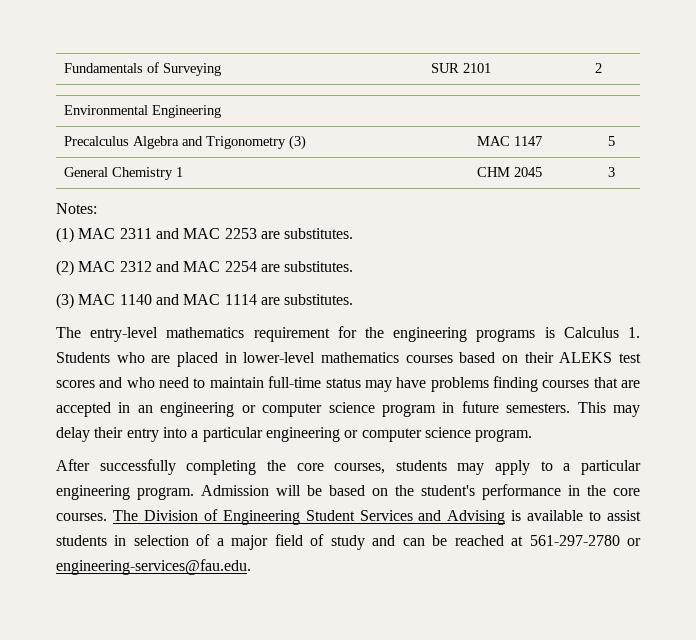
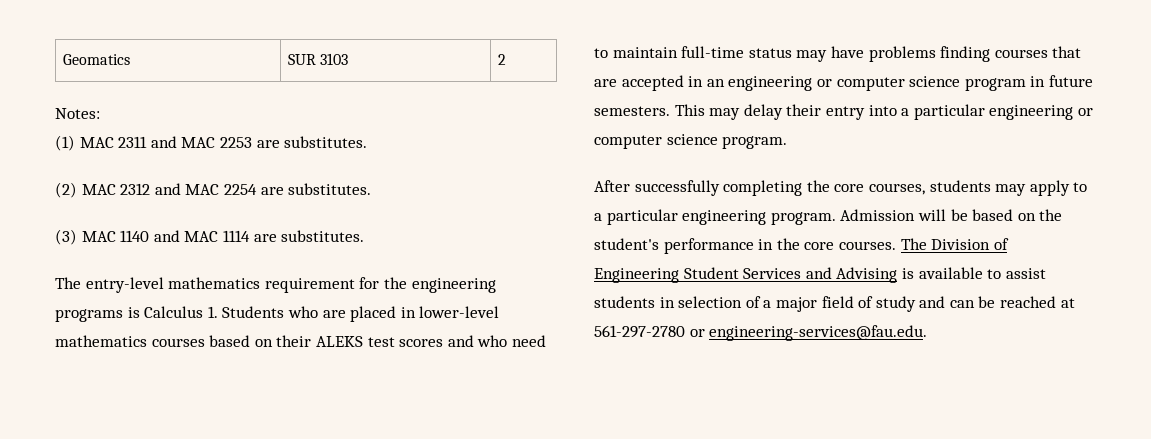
[64,62,222,76] Fundamentals of Surveying -> [62,54,130,65] Geomatics
[463,63,492,73] 2101 -> [319,53,348,65] 3103
[64,105,222,118] [64,135,307,150] [477,136,543,146] [608,136,616,146] [64,167,184,180] [477,167,543,177] [608,167,616,177] // Environmental Engineering // Precalculus Algebra and Trigonometry (3) | MAC 1147 | 5 // General Chemistry 1 | CHM 2045 | 3 -> (506, 59) none

